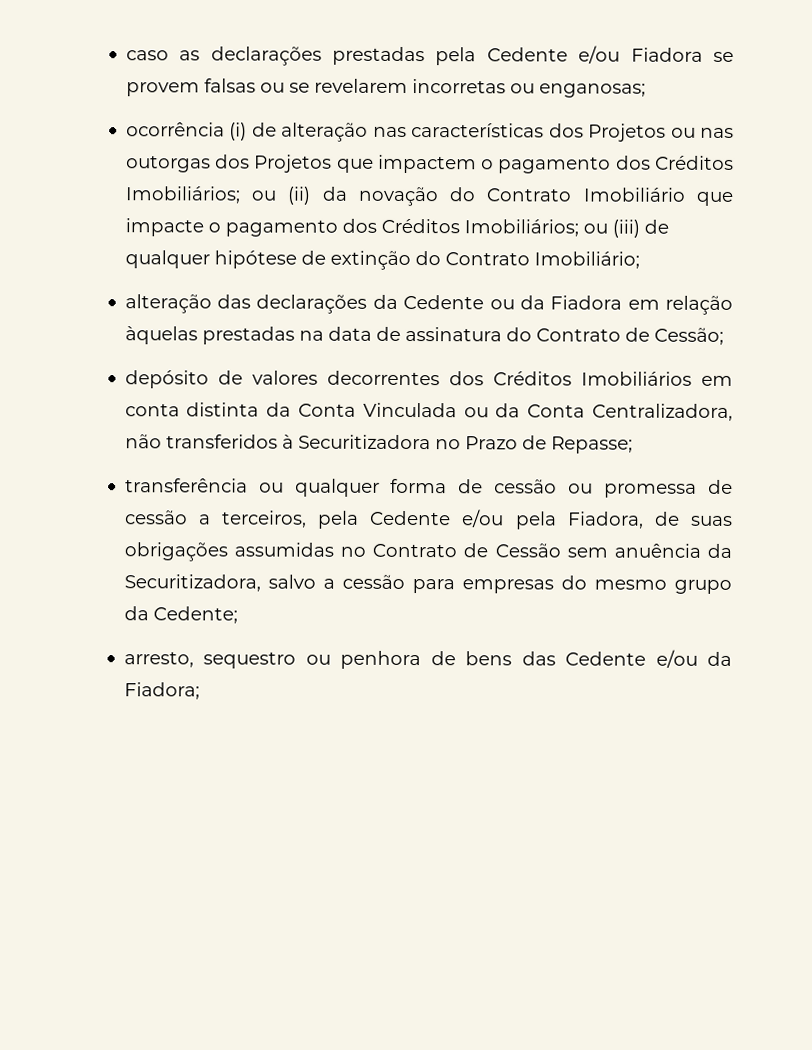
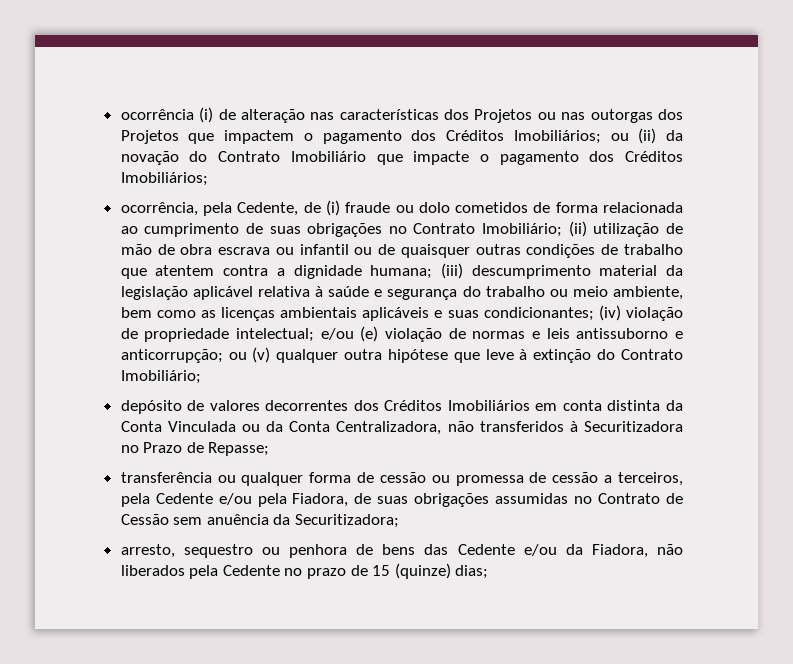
[125,45,735,66] [125,78,646,98] caso as declarações prestadas pela Cedente e/ou Fiadora se provem falsas ou se revelarem incorretas ou enganosas; // -> (120, 114) none
[582,219,669,238] [124,250,640,271] [124,294,733,315] [124,326,724,345] ou (iii) de qualquer hipótese de extinção do Contrato Imobiliário; // alteração das declarações da Cedente ou da Fiadora em relação àquelas prestadas na data de assinatura do Contrato de Cessão; -> [120,200,683,216] [120,221,683,237] [120,244,683,258] [120,263,683,279] [120,286,683,300] [120,305,683,321] [120,326,684,342] [120,347,683,363] [120,370,201,384] // ocorrência, pela Cedente, de (i) fraude ou dolo cometidos de forma relacionada ao cumprimento de suas obrigações no Contrato Imobiliário; (ii) utilização de mão de obra escrava ou infantil ou de quaisquer outras condições de trabalho que atentem contra a dignidade humana; (iii) descumprimento material da legislação aplicável relativa à saúde e segurança do trabalho ou meio ambiente, bem como as licenças ambientais aplicáveis e suas condicionantes; (iv) violação de propriedade intelectual; e/ou (e) violação de normas e leis antissuborno e anticorrupção; ou (v) qualquer outra hipótese que leve à extinção do Contrato Imobiliário;
[123,574,733,594] [123,606,238,624] Securitizadora, salvo a cessão para empresas do mesmo grupo da Cedente; -> [295,514,400,528] Securitizadora;
[123,682,200,700] Fiadora; -> [591,544,683,558] [120,563,489,579] Fiadora, não liberados pela Cedente no prazo de 15 (quinze) dias;

